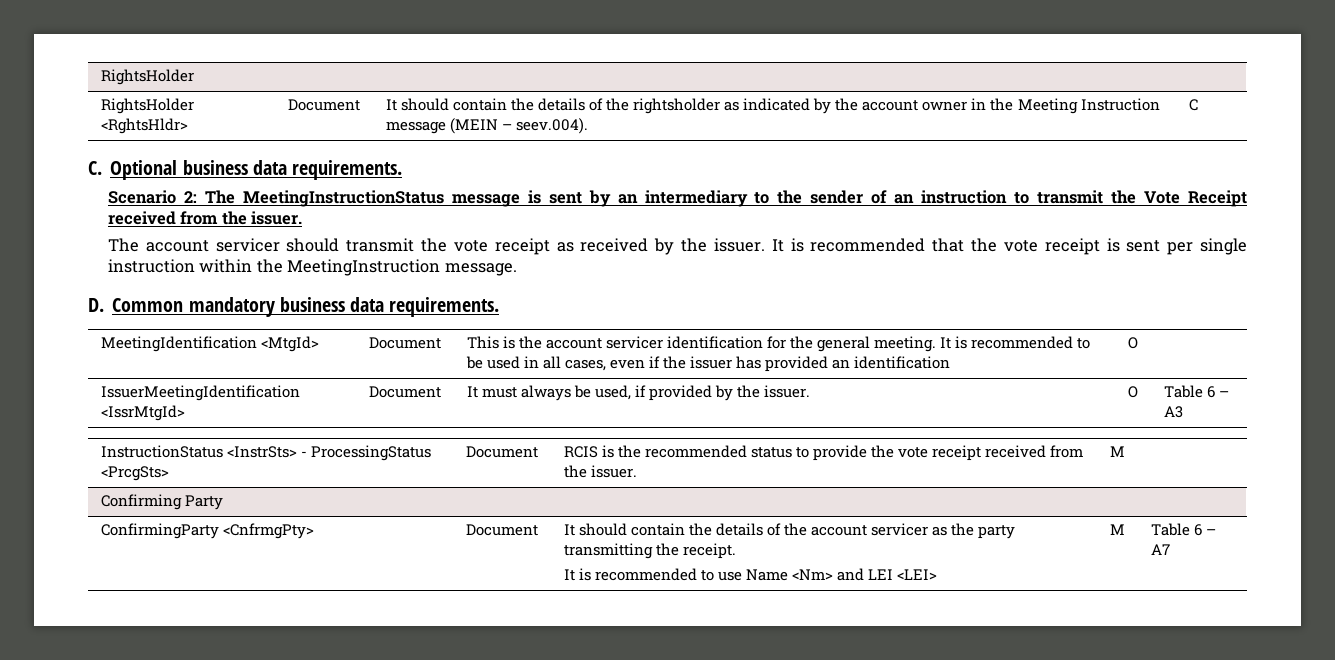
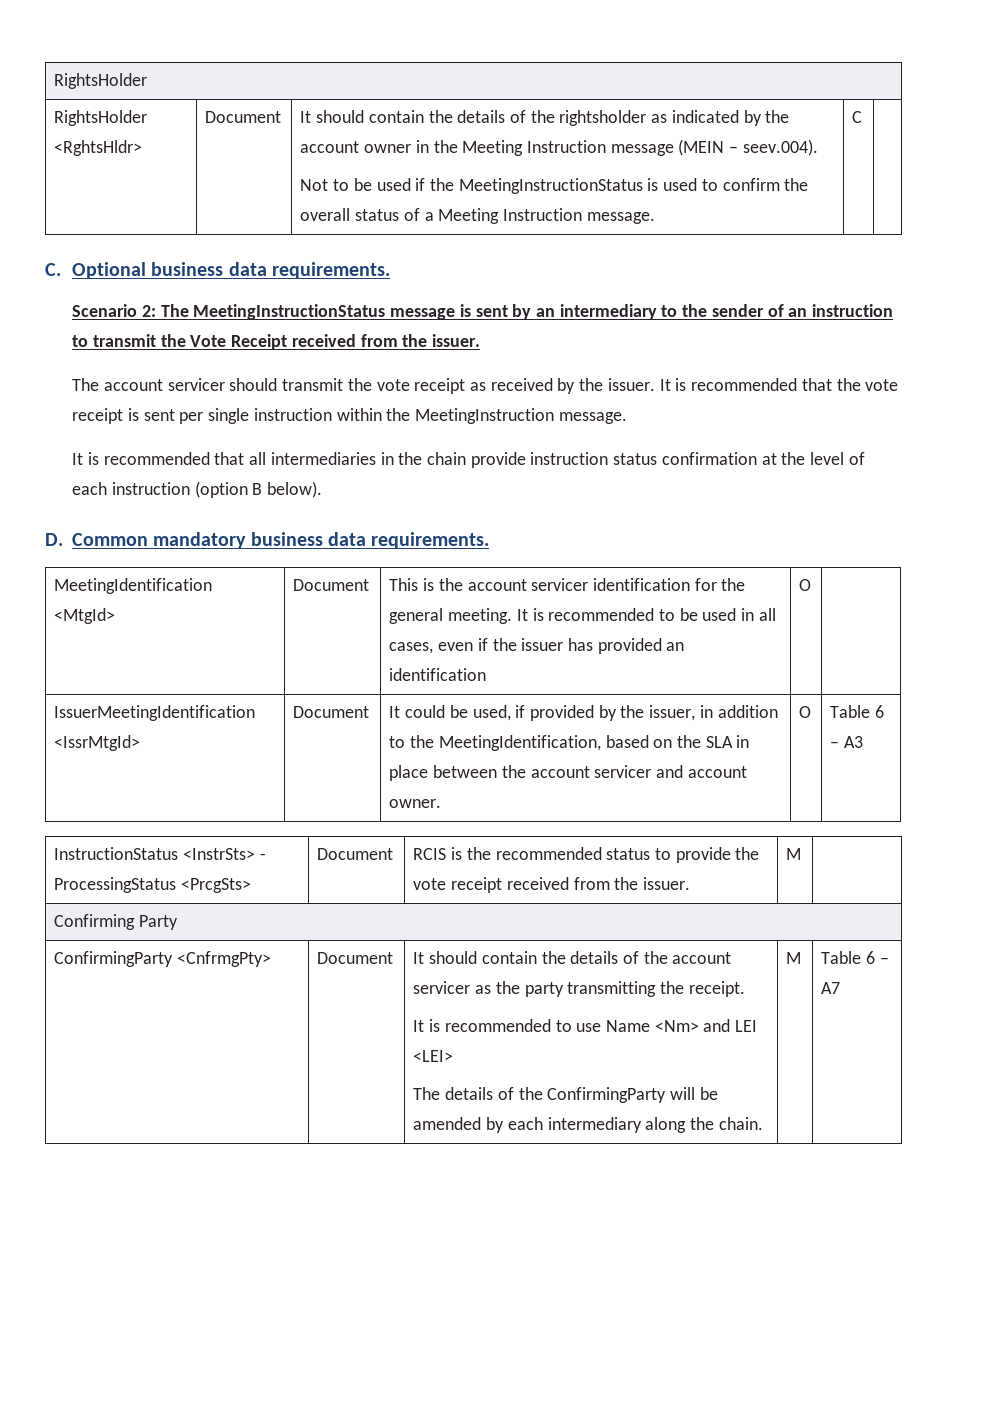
(588, 126) none -> [300,178,809,194] [300,208,655,224] // Not to be used if the MeetingInstructionStatus is used to confirm the overall status of a Meeting Instruction message.
(517, 269) none -> [72,452,865,468] [72,481,323,498] // It is recommended that all intermediaries in the chain provide instruction status confirmation at the level of each instruction (option B below).
[481,385,571,401] must always -> [405,705,446,718] could
[764,385,811,398] issuer. -> [649,705,778,721] [389,735,750,751] [389,765,747,781] [389,799,442,808] issuer, in addition to the MeetingIdentification, based on the SLA in place between the account servicer and account owner.
(938, 574) none -> [413,1087,718,1103] [413,1117,763,1133] // The details of the ConfirmingParty will be amended by each intermediary along the chain.

